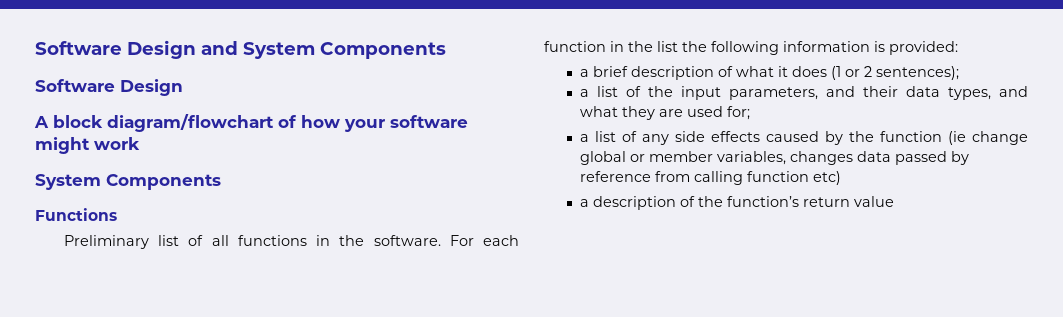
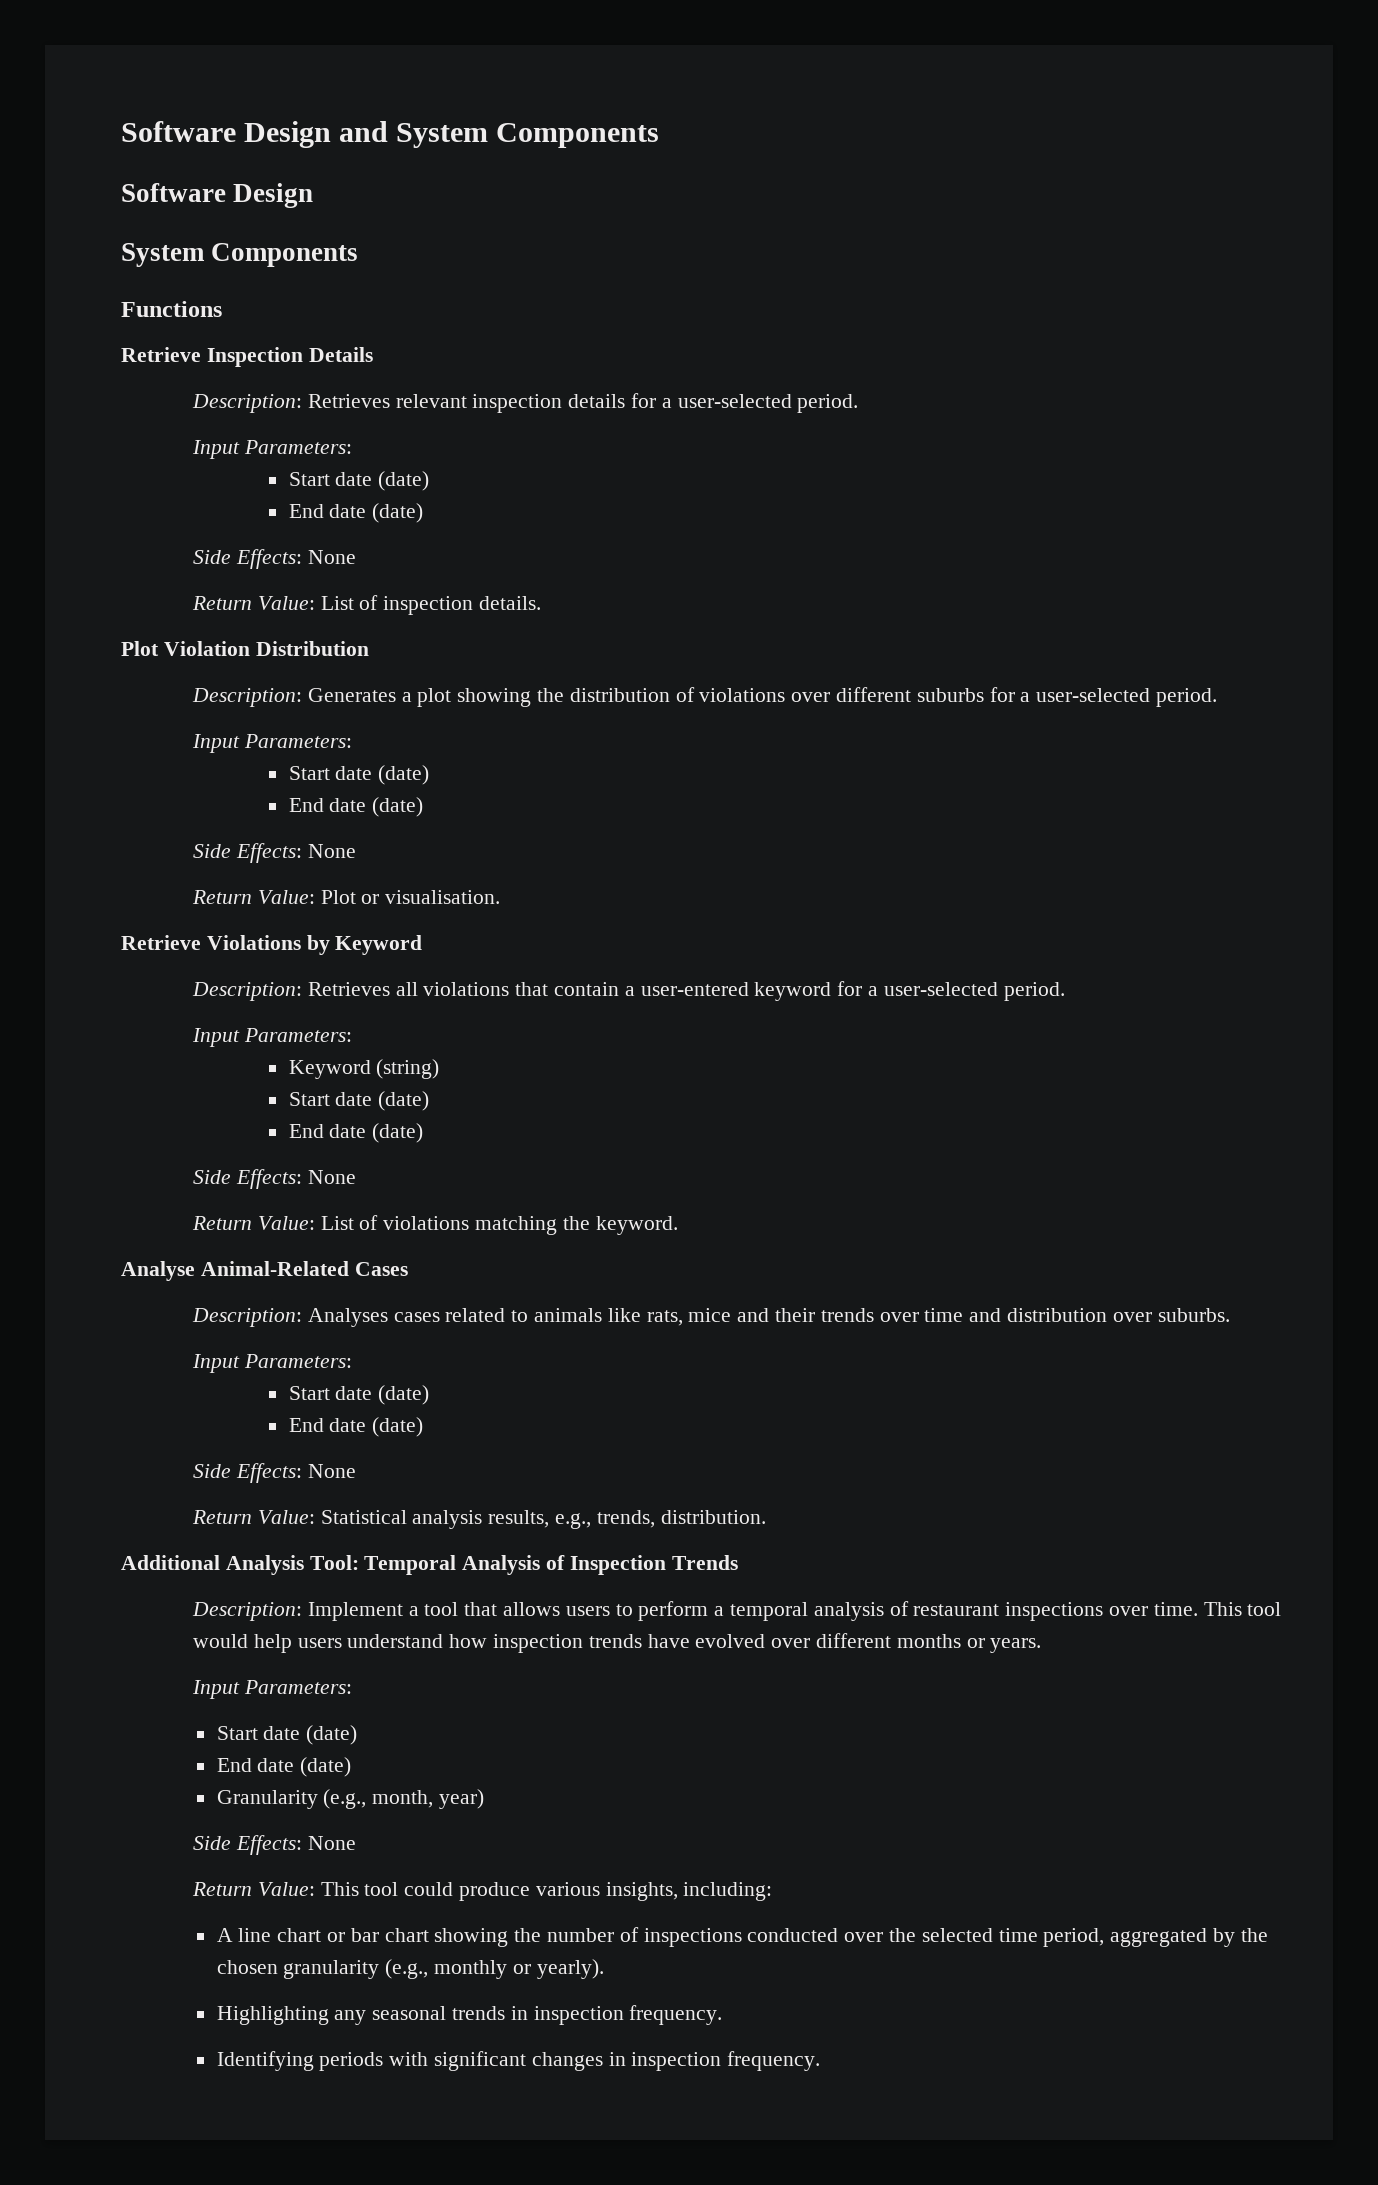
[34,114,468,132] [35,137,140,154] [35,174,221,190] [35,208,117,221] [64,235,520,249] [544,41,958,55] [579,66,959,80] [579,86,1028,100] [579,106,750,120] [579,131,1028,145] [579,151,969,165] [579,171,841,185] [579,196,894,210] A block diagram/flowchart of how your software might work // System Components // Functions // Preliminary list of all functions in the software. For each function in the list the following information is provided: // a brief description of what it does (1 or 2 sentences); // a list of the input parameters, and their data types, and what they are used for; // a list of any side effects caused by the function (ie change global or member variables, changes data passed by reference from calling function etc) // a description of the function’s return value -> [121,243,359,267] [121,301,222,317] [121,347,373,367] [191,393,859,413] [191,440,352,459] [288,471,430,491] [288,503,424,523] [192,549,356,569] [191,595,541,615] [121,641,369,656] [191,687,1218,707] [191,734,352,753] [288,765,430,785] [288,797,424,817] [192,843,356,863] [191,890,501,904] [121,935,423,955] [191,981,1065,1001] [191,1028,352,1047] [288,1059,440,1079] [288,1091,430,1111] [288,1123,424,1143] [192,1169,356,1189] [191,1215,678,1235] [121,1261,408,1281] [191,1308,1230,1327] [191,1354,352,1373] [288,1385,430,1405] [288,1417,424,1437] [192,1463,356,1483] [191,1510,766,1529] [121,1555,738,1575] [191,1601,1282,1621] [192,1633,1042,1653] [191,1680,352,1699] [216,1725,358,1745] [216,1757,352,1777] [216,1789,485,1809] [192,1835,356,1855] [191,1882,773,1901] [216,1927,1268,1947] [216,1959,604,1979] [216,2005,723,2025] [216,2051,821,2071] System Components // Functions // Retrieve Inspection Details // Description: Retrieves relevant inspection details for a user-selected period. // Input Parameters: // Start date (date) // End date (date) // Side Effects: None // Return Value: List of inspection details. // Plot Violation Distribution // Description: Generates a plot showing the distribution of violations over different suburbs for a user-selected period. // Input Parameters: // Start date (date) // End date (date) // Side Effects: None // Return Value: Plot or visualisation. // Retrieve Violations by Keyword // Description: Retrieves all violations that contain a user-entered keyword for a user-selected period. // Input Parameters: // Keyword (string) // Start date (date) // End date (date) // Side Effects: None // Return Value: List of violations matching the keyword. // Analyse Animal-Related Cases // Description: Analyses cases related to animals like rats, mice and their trends over time and distribution over suburbs. // Input Parameters: // Start date (date) // End date (date) // Side Effects: None // Return Value: Statistical analysis results, e.g., trends, distribution. // Additional Analysis Tool: Temporal Analysis of Inspection Trends // Description: Implement a tool that allows users to perform a temporal analysis of restaurant inspections over time. This tool would help users understand how inspection trends have evolved over different months or years. // Input Parameters: // Start date (date) // End date (date) // Granularity (e.g., month, year) // Side Effects: None // Return Value: This tool could produce various insights, including: // A line chart or bar chart showing the number of inspections conducted over the selected time period, aggregated by the chosen granularity (e.g., monthly or yearly). // Highlighting any seasonal trends in inspection frequency. // Identifying periods with significant changes in inspection frequency.

